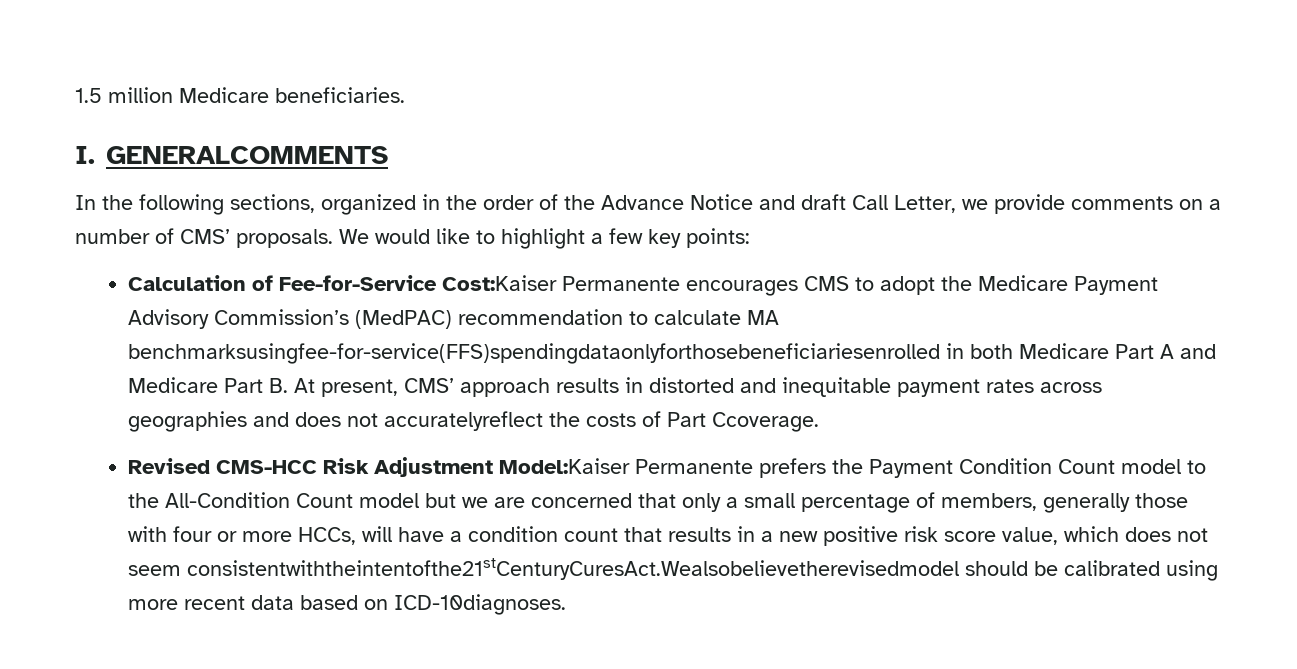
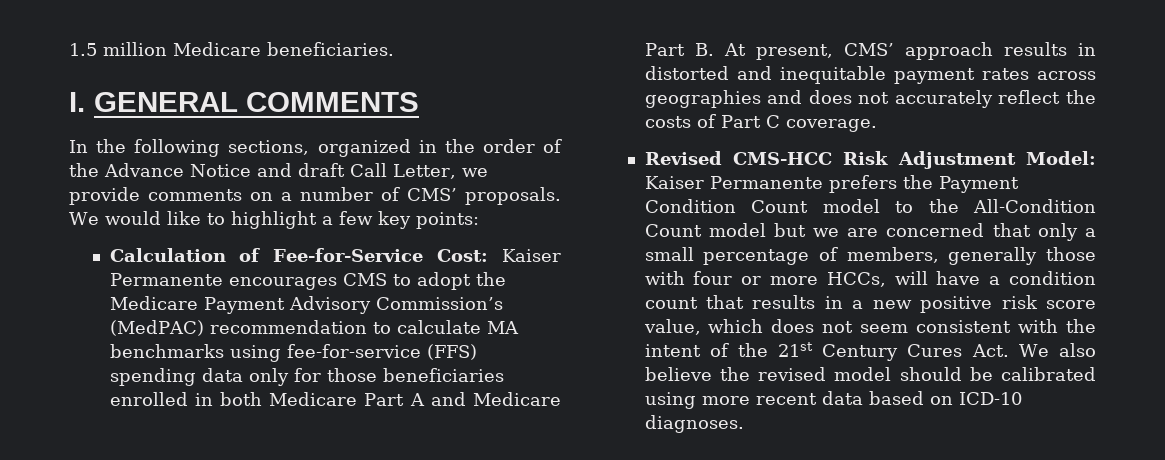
[106,146,388,164] GENERALCOMMENTS -> [94,92,419,112] GENERAL COMMENTS
[442,275,558,291] Cost:Kaiser -> [437,249,561,262] Cost: Kaiser
[128,343,941,364] benchmarksusingfee-for-service(FFS)spendingdataonlyforthosebeneficiariesenrolled -> [109,344,477,362] [109,368,504,386] [109,392,188,406] benchmarks using fee-for-service (FFS) spending data only for those beneficiaries enrolled
[384,411,544,431] accuratelyreflect -> [894,90,1061,108] accurately reflect
[712,412,820,432] Ccoverage. -> [765,115,877,132] C coverage.
[499,458,631,474] Model:Kaiser -> [1026,151,1096,165] [644,176,704,189] Model: Kaiser
[187,558,960,580] consistentwiththeintentofthe21stCenturyCuresAct.Wealsobelievetherevisedmodel -> [916,319,1096,333] [644,342,1096,361] [644,367,892,381] consistent with the intent of the 21st Century Cures Act. We also believe the revised model
[394,594,567,615] ICD-10diagnoses. -> [958,392,1022,405] [644,415,744,433] ICD-10 diagnoses.

